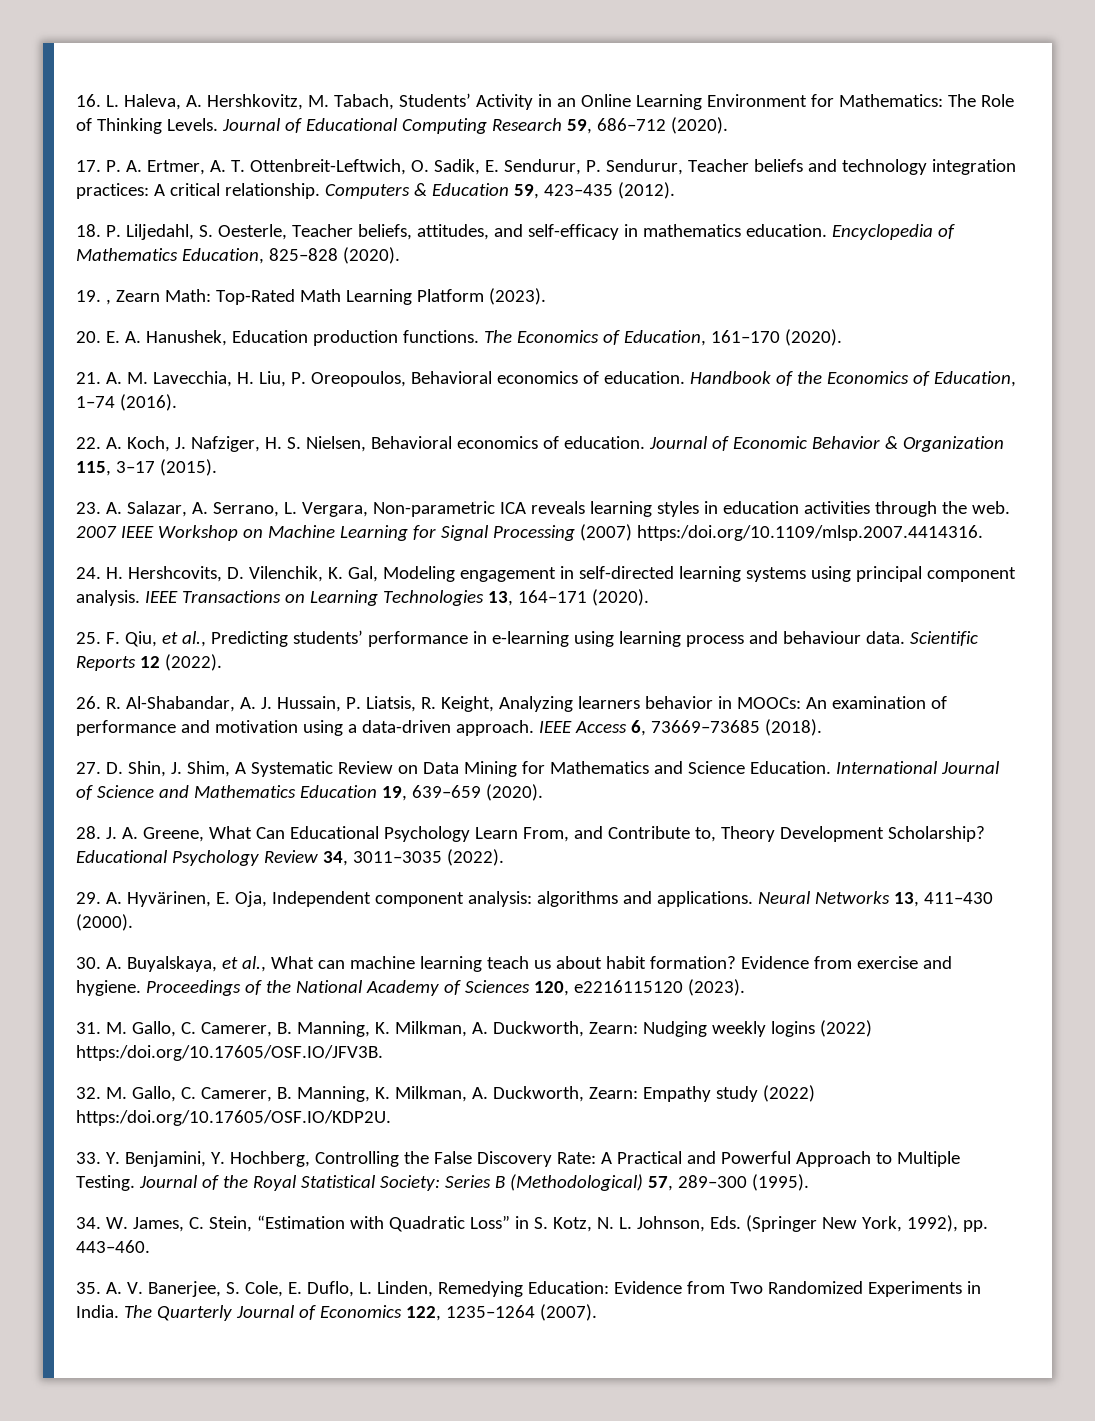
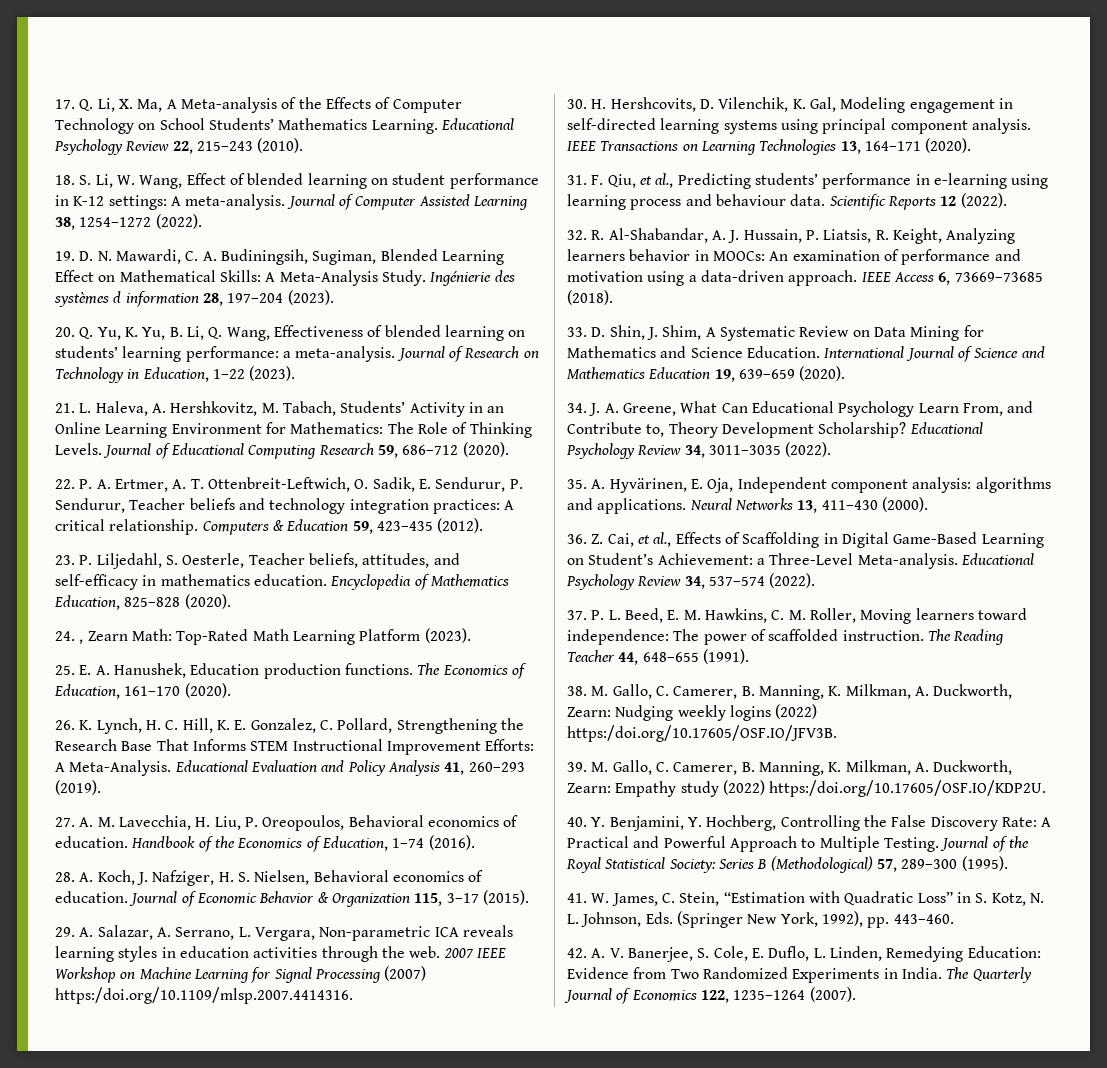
[76,94,101,107] 16. -> [55,97,462,113] [55,118,514,134] [54,138,304,155] [55,173,539,189] [55,194,528,210] [55,214,202,230] [55,249,504,265] [55,270,515,286] [54,290,334,307] [55,325,526,341] [55,346,539,362] [55,366,296,383] [55,403,75,413] 17. Q. Li, X. Ma, A Meta-analysis of the Effects of Computer Technology on School Students’ Mathematics Learning. Educational Psychology Review 22, 215–243 (2010). // 18. S. Li, W. Wang, Effect of blended learning on student performance in K-12 settings: A meta-analysis. Journal of Computer Assisted Learning 38, 1254–1272 (2022). // 19. D. N. Mawardi, C. A. Budiningsih, Sugiman, Blended Learning Effect on Mathematical Skills: A Meta-Analysis Study. Ingénierie des systèmes d information 28, 197–204 (2023). // 20. Q. Yu, K. Yu, B. Li, Q. Wang, Effectiveness of blended learning on students’ learning performance: a meta-analysis. Journal of Research on Technology in Education, 1–22 (2023). // 21.
[76,160,101,172] 17. -> [55,479,75,489] 22.
[76,224,101,237] 18. -> [55,555,75,565] 23.
[76,290,101,302] 19. -> [55,631,75,641] 24.
[76,331,101,343] 20. -> [55,665,75,675] 25.
[76,372,101,384] 21. -> [55,718,524,734] [55,739,535,755] [55,760,525,776] [55,780,101,795] [55,817,75,827] 26. K. Lynch, H. C. Hill, K. E. Gonzalez, C. Pollard, Strengthening the Research Base That Informs STEM Instructional Improvement Efforts: A Meta-Analysis. Educational Evaluation and Policy Analysis 41, 260–293 (2019). // 27.
[76,437,101,449] 22. -> [55,872,75,882] 28.
[76,502,101,514] 23. -> [55,927,75,937] 29.
[76,567,101,579] 24. -> [567,99,587,109] 30.
[76,632,101,644] 25. -> [567,175,587,185] 31.
[76,696,101,709] 26. -> [567,230,587,240] 32.
[76,762,101,774] 27. -> [567,327,587,337] 33.
[76,826,101,839] 28. -> [567,403,587,413] 34.
[76,892,101,904] 29. -> [567,479,587,489] 35.
[76,956,952,972] [76,979,745,996] [76,1022,101,1034] 30. A. Buyalskaya, et al., What can machine learning teach us about habit formation? Evidence from exercise and hygiene. Proceedings of the National Academy of Sciences 120, e2216115120 (2023). // 31. -> [567,532,1044,548] [567,553,1034,569] [566,573,816,590] [567,608,1027,624] [567,629,1005,645] [567,649,749,665] [567,686,587,696] 36. Z. Cai, et al., Effects of Scaffolding in Digital Game-Based Learning on Student’s Achievement: a Three-Level Meta-analysis. Educational Psychology Review 34, 537–574 (2022). // 37. P. L. Beed, E. M. Hawkins, C. M. Roller, Moving learners toward independence: The power of scaffolded instruction. The Reading Teacher 44, 648–655 (1991). // 38.
[76,1087,101,1099] 32. -> [567,762,587,772] 39.
[76,1152,101,1164] 33. -> [567,817,587,827] 40.
[76,1217,101,1229] 34. -> [567,893,587,903] 41.
[76,1282,101,1294] 35. -> [567,948,587,958] 42.

